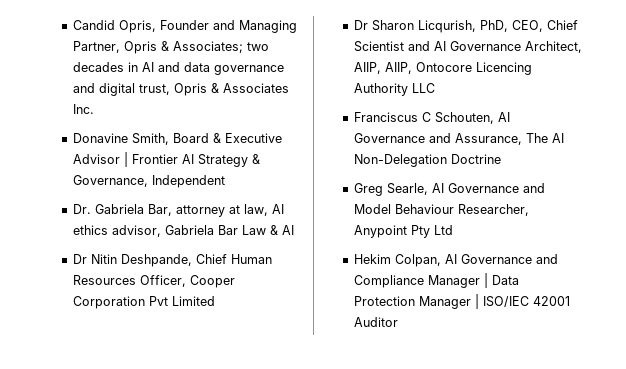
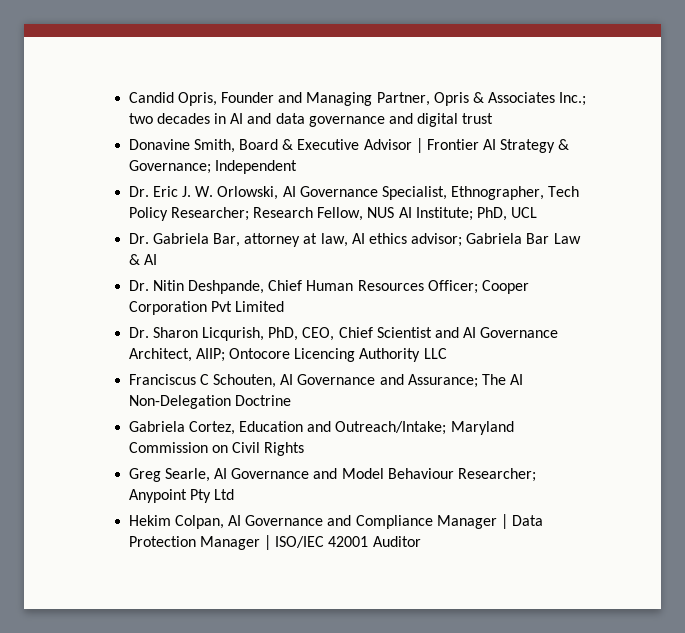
[172,41,243,53] Associates; -> [488,92,587,106] Associates Inc.;
[138,83,289,96] [72,104,94,114] trust, Opris & Associates Inc. -> [462,113,494,124] trust
[72,175,148,187] Governance, -> [128,160,211,174] Governance;
(225, 181) none -> [128,186,580,200] [128,207,538,221] // Dr. Eric J. W. Orlowski, AI Governance Specialist, Ethnographer, Tech Policy Researcher; Research Fellow, NUS AI Institute; PhD, UCL
[111,225,161,237] advisor, -> [411,233,463,247] advisor;
[72,254,87,264] Dr -> [128,280,149,291] Dr.
[139,275,186,287] Officer, -> [427,280,478,294] Officer;
[353,20,368,30] Dr -> [128,327,149,338] Dr.
[353,62,412,74] AIIP, AIIP, -> [195,348,225,362] AIIP;
[454,133,522,145] Assurance, -> [407,374,478,388] Assurance;
(501, 159) none -> [128,421,514,435] [128,442,305,456] // Gabriela Cortez, Education and Outreach/Intake; Maryland Commission on Civil Rights
[457,204,529,216] Researcher, -> [457,468,536,482] Researcher;

